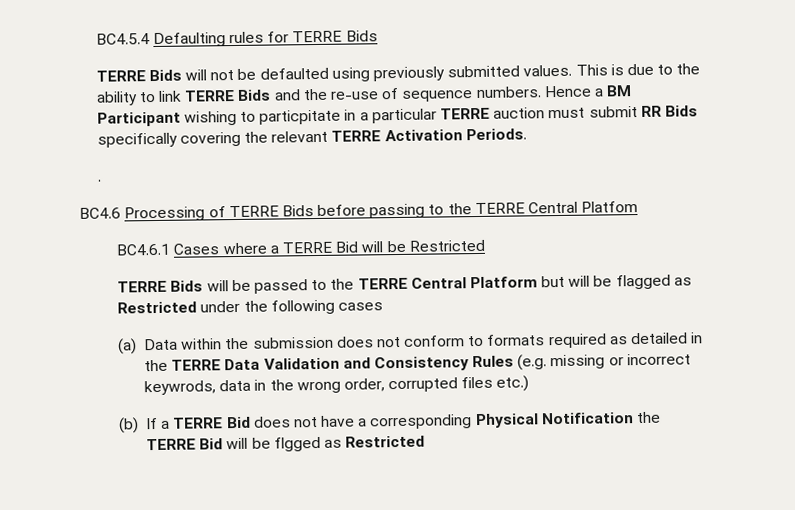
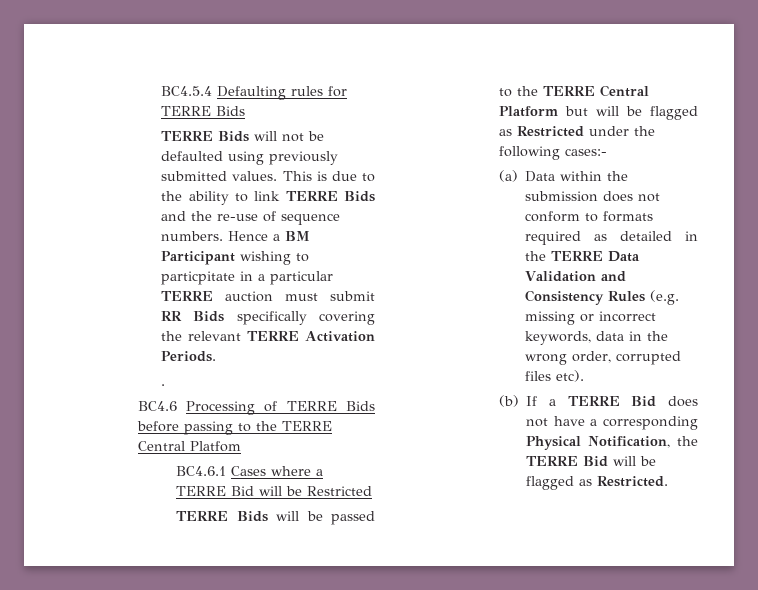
[337,302,383,311] cases -> [565,148,608,156] cases:-
[144,380,217,396] keywrods, -> [525,331,592,345] keywords,
[496,375,530,392] etc.) -> [556,370,585,382] etc).
[540,412,634,425] Notification -> [588,436,671,448] Notification,
[273,435,426,452] flgged as Restricted -> [526,476,669,490] flagged as Restricted.

